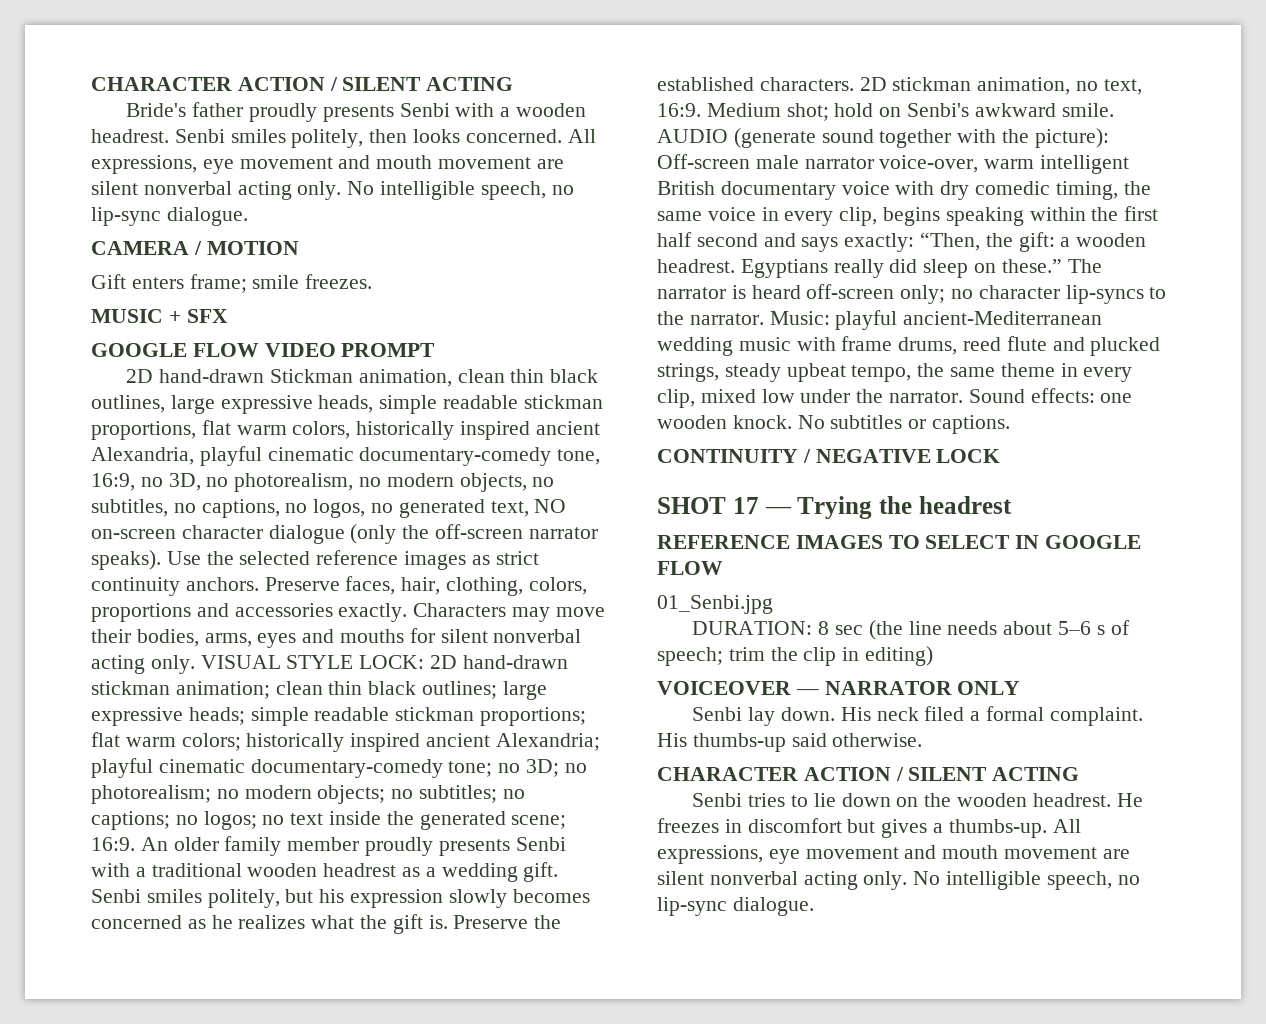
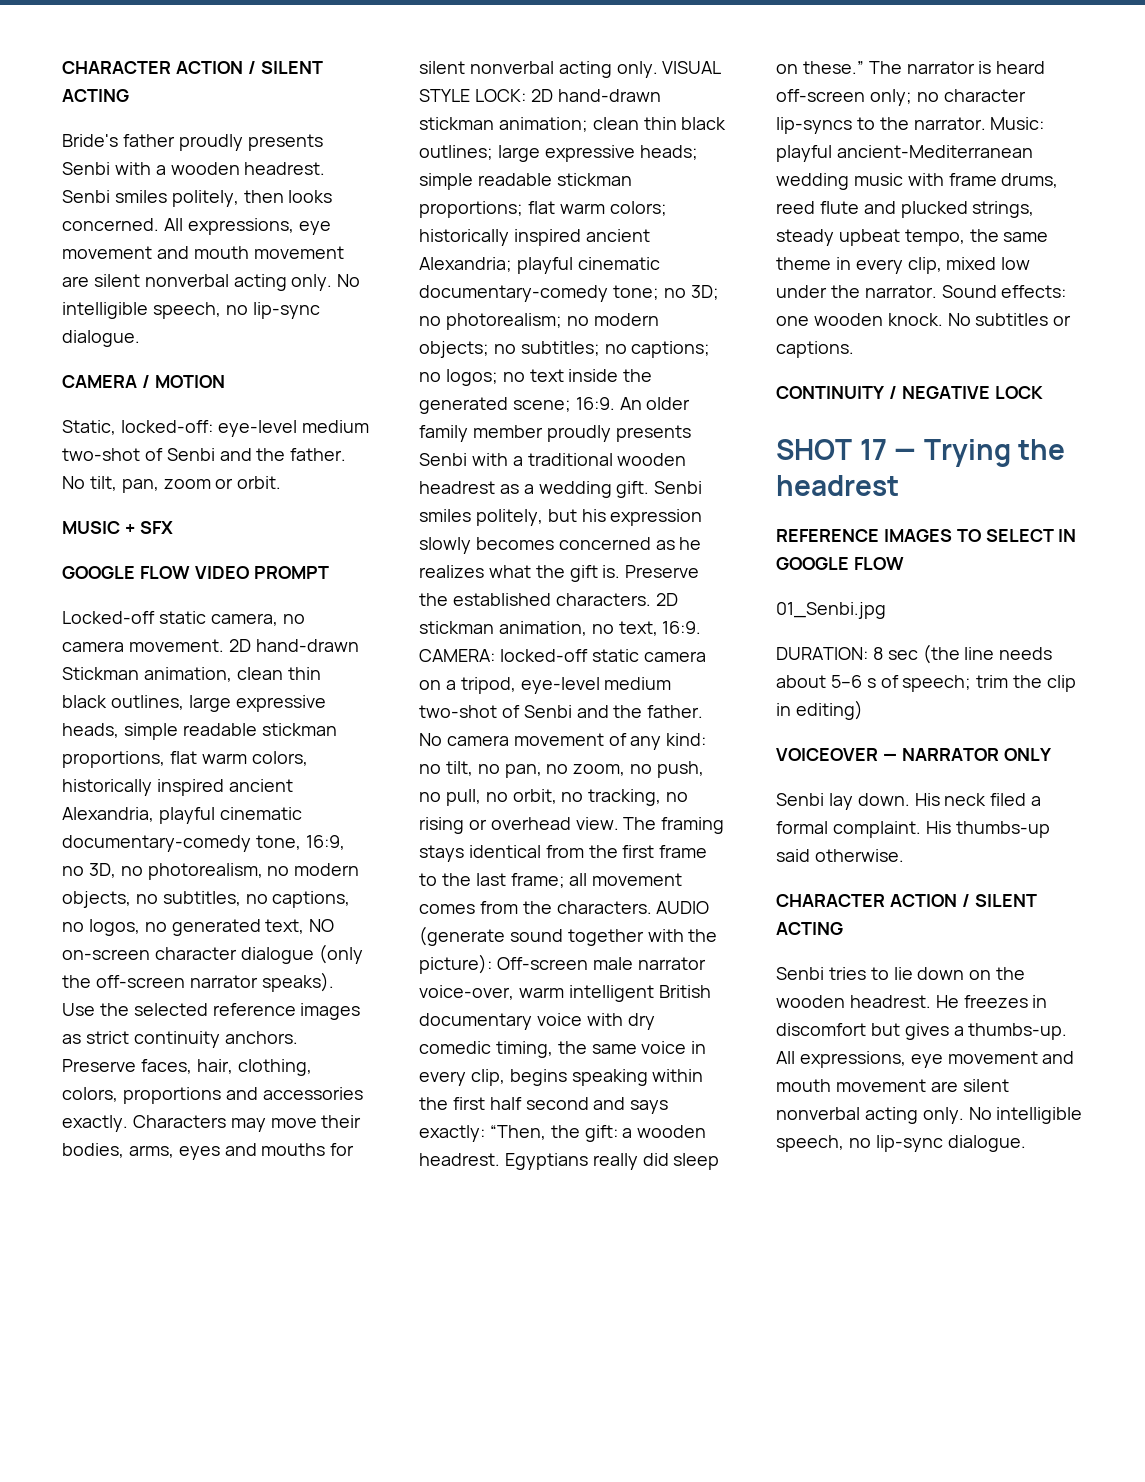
[91,274,373,293] Gift enters frame; smile freezes. -> [62,420,369,437] [62,448,347,461] [62,476,282,493] Static, locked-off: eye-level medium two-shot of Senbi and the father. No tilt, pan, zoom or orbit.
(436, 350) none -> [62,611,305,626] [62,639,224,652] Locked-off static camera, no camera movement.
[706,103,1114,121] Medium shot; hold on Senbi's awkward smile. -> [419,649,706,662] [419,677,672,694] [419,705,704,718] [419,733,707,750] [419,761,705,778] [419,789,689,806] [419,817,725,834] [419,845,708,862] [419,873,683,888] [419,901,652,914] CAMERA: locked-off static camera on a tripod, eye-level medium two-shot of Senbi and the father. No camera movement of any kind: no tilt, no pan, no zoom, no push, no pull, no orbit, no tracking, no rising or overhead view. The framing stays identical from the first frame to the last frame; all movement comes from the characters.

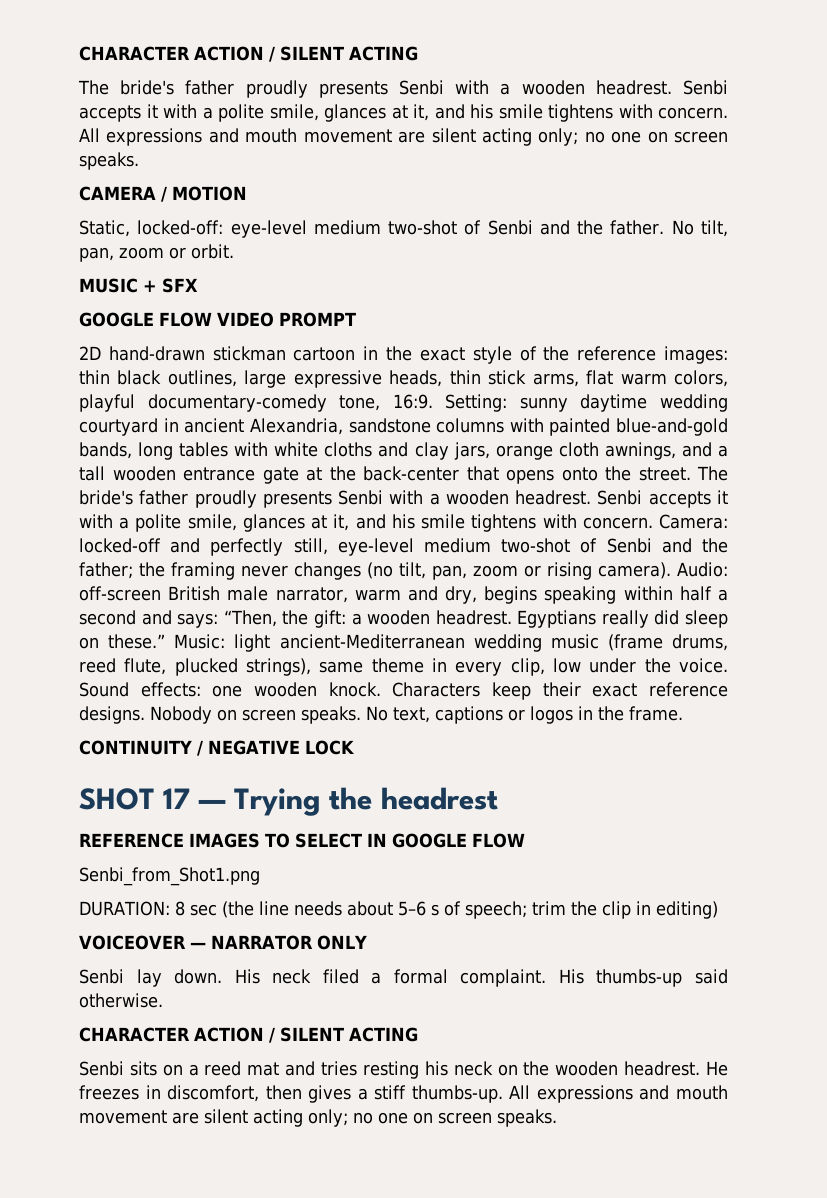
[62,61,323,74] [62,89,129,102] [62,134,323,151] [62,162,326,175] [62,190,333,207] [62,218,331,235] [62,246,344,259] [62,274,361,291] [62,302,320,319] [62,330,140,347] CHARACTER ACTION / SILENT ACTING // Bride's father proudly presents Senbi with a wooden headrest. Senbi smiles politely, then looks concerned. All expressions, eye movement and mouth movement are silent nonverbal acting only. No intelligible speech, no lip-sync dialogue. -> [79,46,418,62] [78,80,728,98] [79,104,728,122] [79,128,728,146] [79,152,139,170] CHARACTER ACTION / SILENT ACTING // The bride's father proudly presents Senbi with a wooden headrest. Senbi accepts it with a polite smile, glances at it, and his smile tightens with concern. All expressions and mouth movement are silent acting only; no one on screen speaks.
[62,611,305,626] [62,639,359,652] [62,667,283,682] Locked-off static camera, no camera movement. 2D hand-drawn Stickman animation, clean -> [79,346,728,364] 2D hand-drawn stickman cartoon in the exact style of the reference images:
[123,723,337,740] [62,751,308,768] [62,779,293,796] [62,807,302,824] [62,835,345,852] [62,863,360,880] [62,891,351,908] [62,919,335,936] [62,944,363,964] [62,972,334,992] [62,1003,361,1020] [62,1031,298,1048] [62,1059,312,1076] [62,1087,363,1104] [62,1115,362,1132] [62,1143,355,1160] [419,61,722,78] [419,89,661,102] [419,117,727,132] [419,145,698,162] [419,173,632,190] [419,201,667,218] [419,229,650,246] [419,257,660,274] [419,285,719,302] [419,313,659,330] [419,341,711,358] [419,369,653,386] [419,397,691,414] [419,425,691,442] [419,453,687,466] [419,481,703,498] [419,509,703,526] [419,537,702,554] [419,565,700,582] [419,593,678,606] [419,621,702,636] [419,649,706,662] [419,677,672,694] [419,705,704,718] [419,733,707,750] [419,761,705,778] [419,789,689,806] [419,817,725,834] [419,845,708,862] [419,873,683,888] [419,901,710,914] [419,926,718,946] [419,954,706,974] [419,985,711,1002] [419,1013,655,1030] [419,1041,707,1058] [419,1069,704,1086] [419,1097,669,1114] [419,1125,485,1142] simple readable stickman proportions, flat warm colors, historically inspired ancient Alexandria, playful cinematic documentary-comedy tone, 16:9, no 3D, no photorealism, no modern objects, no subtitles, no captions, no logos, no generated text, NO on-screen character dialogue (only the off-screen narrator speaks). Use the selected reference images as strict continuity anchors. Preserve faces, hair, clothing, colors, proportions and accessories exactly. Characters may move their bodies, arms, eyes and mouths for silent nonverbal acting only. VISUAL STYLE LOCK: 2D hand-drawn stickman animation; clean thin black outlines; large expressive heads; simple readable stickman proportions; flat warm colors; historically inspired ancient Alexandria; playful cinematic documentary-comedy tone; no 3D; no photorealism; no modern objects; no subtitles; no captions; no logos; no text inside the generated scene; 16:9. An older family member proudly presents Senbi with a traditional wooden headrest as a wedding gift. Senbi smiles politely, but his expression slowly becomes concerned as he realizes what the gift is. Preserve the established characters. 2D stickman animation, no text, 16:9. CAMERA: locked-off static camera on a tripod, eye-level medium two-shot of Senbi and the father. No camera movement of any kind: no tilt, no pan, no zoom, no push, no pull, no orbit, no tracking, no rising or overhead view. The framing stays identical from the first frame to the last frame; all movement comes from the characters. AUDIO (generate sound together with the picture): Off-screen male narrator voice-over, warm intelligent British documentary voice with dry comedic timing, the same voice in every clip, begins speaking within the first half second and says exactly: -> [449,370,728,387] [79,394,728,412] [79,418,728,436] [79,442,729,460] [79,466,728,484] [79,490,728,508] [79,514,728,532] [79,538,729,556] [79,562,728,580] [79,586,728,604] [79,610,219,628] thin stick arms, flat warm colors, playful documentary-comedy tone, 16:9. Setting: sunny daytime wedding courtyard in ancient Alexandria, sandstone columns with painted blue-and-gold bands, long tables with white cloths and clay jars, orange cloth awnings, and a tall wooden entrance gate at the back-center that opens onto the street. The bride's father proudly presents Senbi with a wooden headrest. Senbi accepts it with a polite smile, glances at it, and his smile tightens with concern. Camera: locked-off and perfectly still, eye-level medium two-shot of Senbi and the father; the framing never changes (no tilt, pan, zoom or rising camera). Audio: off-screen British male narrator, warm and dry, begins speaking within half a second and says:
[868,61,1046,74] [776,89,1026,106] [776,117,1045,134] [776,145,1033,162] [776,173,1059,190] [776,201,1035,218] [776,229,999,246] The narrator is heard off-screen only; no character lip-syncs to the narrator. Music: playful ancient-Mediterranean wedding music with frame drums, reed flute and plucked strings, steady upbeat tempo, the -> [174,634,728,652] [79,658,311,676] Music: light ancient-Mediterranean wedding music (frame drums, reed flute, plucked strings),
[946,257,997,270] mixed -> (545, 667) none
[864,285,937,298] narrator. -> [679,658,728,673] voice.
[947,313,1072,326] [776,341,854,358] No subtitles or captions. -> [392,682,728,700] [79,706,683,724] Characters keep their exact reference designs. Nobody on screen speaks. No text, captions or logos in the frame.
[776,602,886,619] 01_Senbi.jpg -> [79,867,260,886] Senbi_from_Shot1.png
[828,967,965,980] tries to lie down -> [129,1061,493,1079] sits on a reed mat and tries resting his neck
[776,1023,900,1036] discomfort but -> [167,1085,302,1102] discomfort, then
(964, 1031) none -> [374,1085,407,1100] stiff
[799,1051,1075,1068] [776,1079,1009,1092] [776,1107,1083,1124] [776,1135,1026,1152] expressions, eye movement and mouth movement are silent nonverbal acting only. No intelligible speech, no lip-sync dialogue. -> [536,1085,728,1103] [79,1109,557,1127] expressions and mouth movement are silent acting only; no one on screen speaks.

